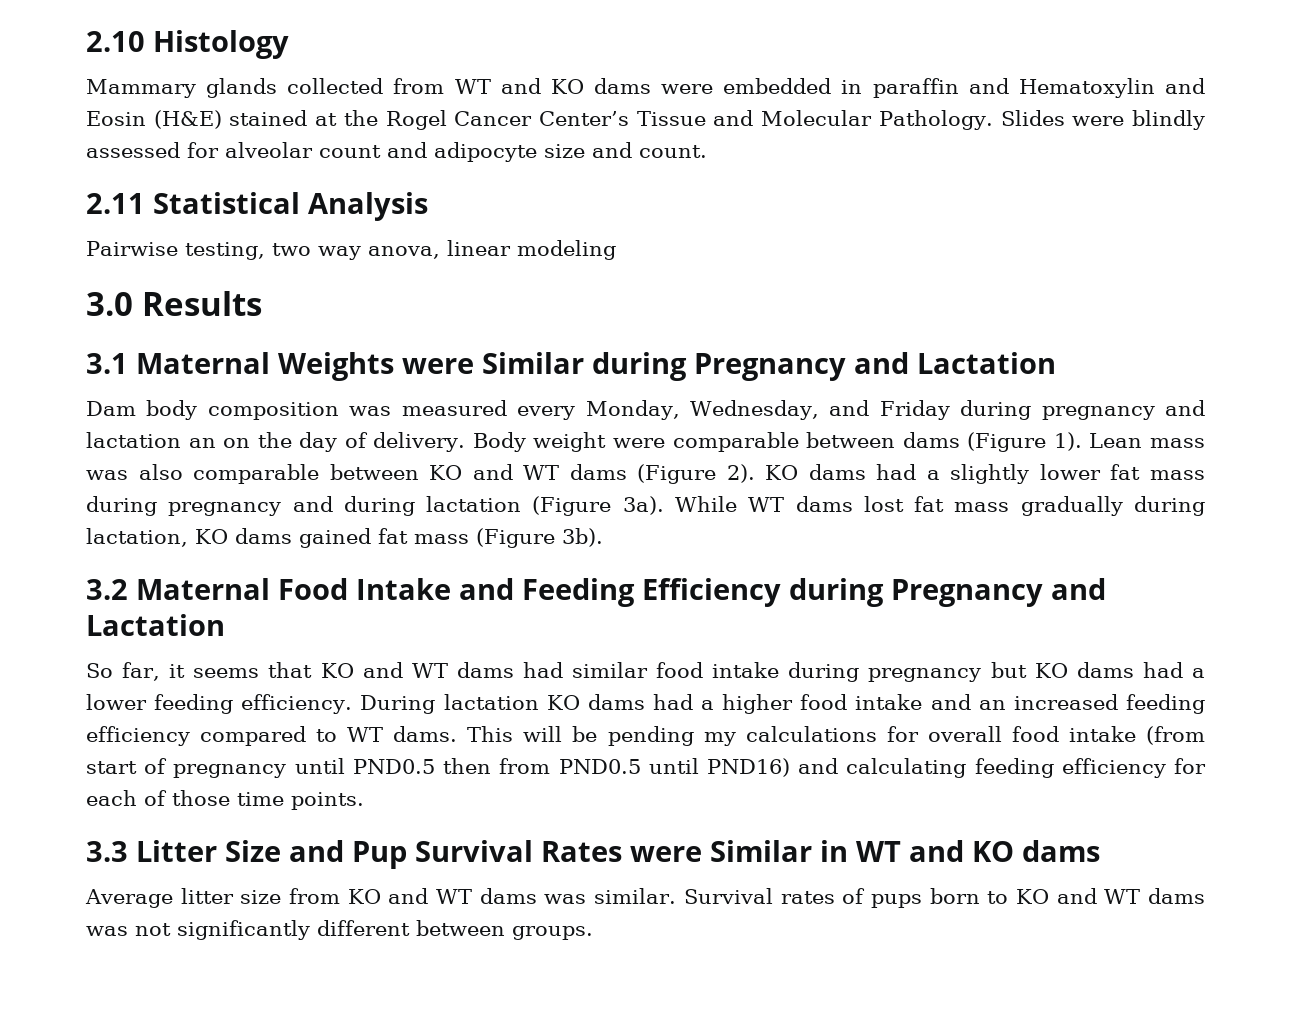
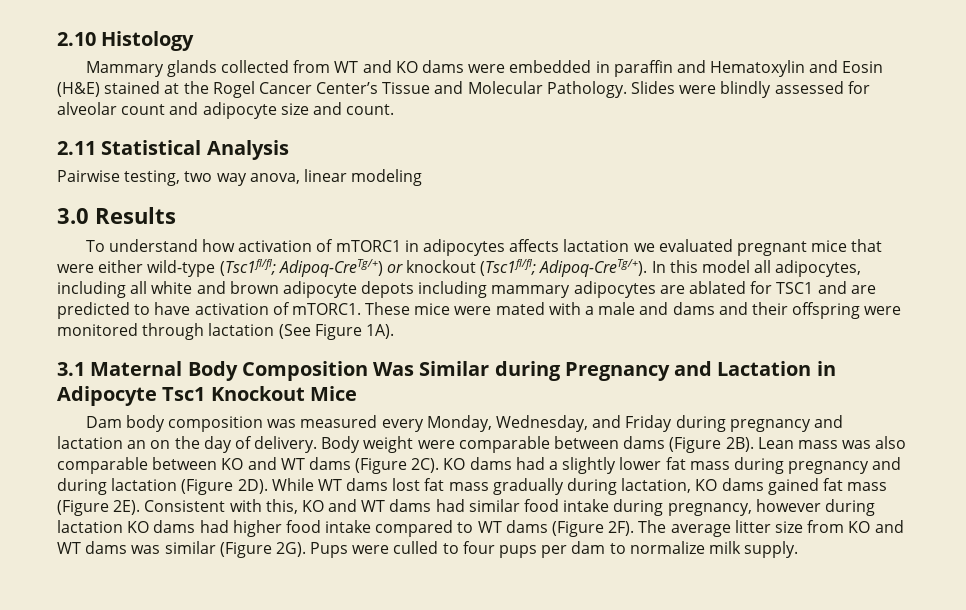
(262, 303) none -> [85,239,883,256] [57,259,862,277] [57,281,876,298] [57,302,902,319] [57,323,394,340] // To understand how activation of mTORC1 in adipocytes affects lactation we evaluated pregnant mice that were either wild-type (Tsc1fl/fl; Adipoq-CreTg/+) or knockout (Tsc1fl/fl; Adipoq-CreTg/+). In this model all adipocytes, including all white and brown adipocyte depots including mammary adipocytes are ablated for TSC1 and are predicted to have activation of mTORC1. These mice were mated with a male and dams and their offspring were monitored through lactation (See Figure 1A).
[278,352,474,381] Weights were -> [187,361,415,381] Body Composition Was
(1056, 363) none -> [816,361,836,376] [57,386,357,406] in Adipocyte Tsc1 Knockout Mice
[1053,432,1082,451] 1). -> [725,437,754,452] 2B).
[726,464,755,483] 2). -> [411,458,440,473] 2C).
[622,496,664,515] 3a). -> [237,479,268,494] 2D).
[562,528,603,547] [86,578,1106,607] [86,614,225,636] [86,662,313,681] 3b). // 3.2 Maternal Food Intake and Feeding Efficiency during Pregnancy and Lactation // So far, it seems that -> [113,499,298,515] 2E). Consistent with this,
[868,662,1206,682] [86,694,436,714] pregnancy but KO dams had a lower feeding efficiency. During -> [667,499,875,516] pregnancy, however during
[701,700,715,710] a -> (229, 526) none
[930,694,1205,714] [86,726,1206,746] [86,758,1206,778] [86,790,364,810] [86,840,1100,869] [85,889,173,908] and an increased feeding efficiency compared to WT dams. This will be pending my calculations for overall food intake (from start of pregnancy until PND0.5 then from PND0.5 until PND16) and calculating feeding efficiency for each of those time points. // 3.3 Litter Size and Pup Survival Rates were Similar in WT and KO dams // Average -> [375,520,731,537] compared to WT dams (Figure 2F). The average
[594,888,1206,908] [86,920,593,940] similar. Survival rates of pups born to KO and WT dams was not significantly different between groups. -> [164,541,799,558] similar (Figure 2G). Pups were culled to four pups per dam to normalize milk supply.

